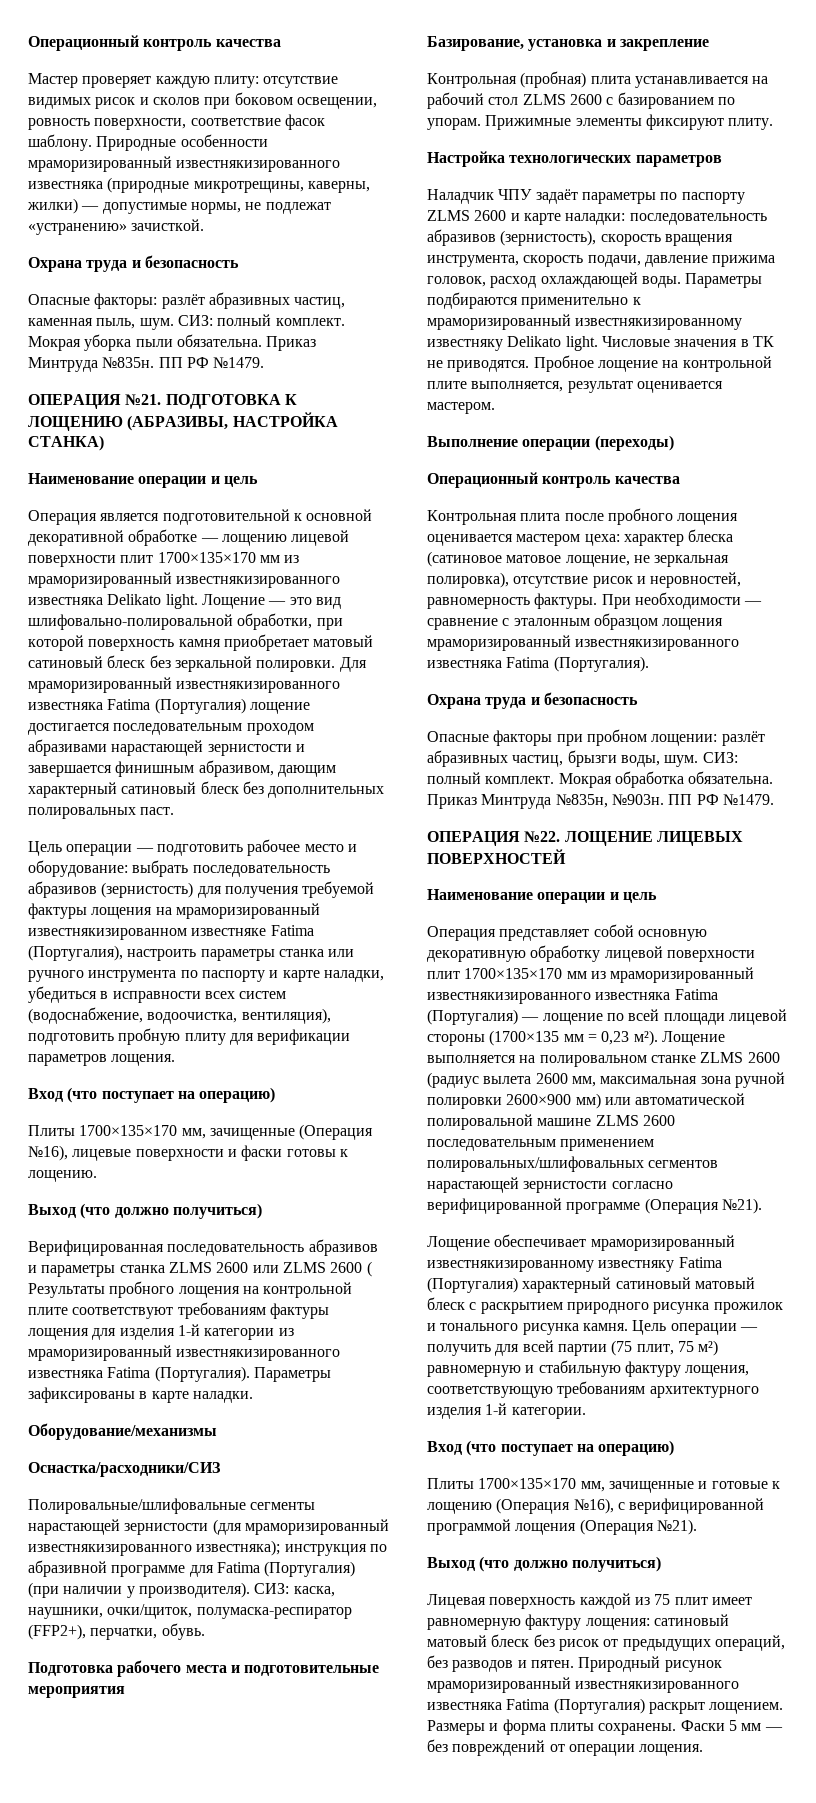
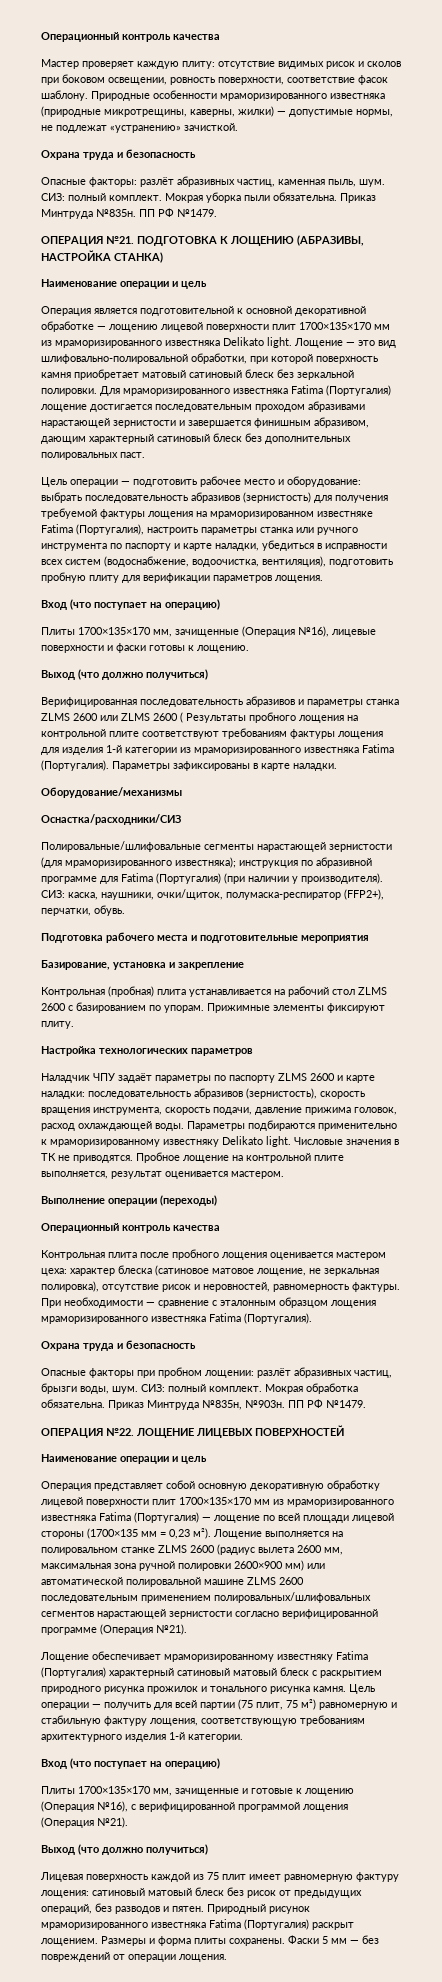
[28,156,341,172] мраморизированный известнякизированного -> [220,93,327,101] мраморизированного
[28,572,341,588] мраморизированный известнякизированного -> [55,340,162,348] мраморизированного
[28,677,341,693] мраморизированный известнякизированного -> [123,388,230,396] мраморизированного
[175,903,320,919] [28,928,187,940] мраморизированный известнякизированном -> [210,511,314,519] мраморизированном
[28,1345,341,1361] мраморизированный известнякизированного -> [194,747,301,755] мраморизированного
[244,1519,389,1535] [28,1544,192,1556] мраморизированный известнякизированного -> [65,860,172,868] мраморизированного
[427,314,743,330] мраморизированный известнякизированному -> [50,1139,160,1147] мраморизированному
[427,635,740,651] мраморизированный известнякизированного -> [41,1316,148,1324] мраморизированного
[610,967,755,983] [427,992,591,1004] мраморизированный известнякизированного -> [287,1499,394,1507] мраморизированного
[590,1235,735,1251] [427,1260,594,1272] мраморизированный известнякизированному -> [164,1654,274,1662] мраморизированному
[427,1677,740,1693] мраморизированный известнякизированного -> [41,1922,148,1930] мраморизированного

